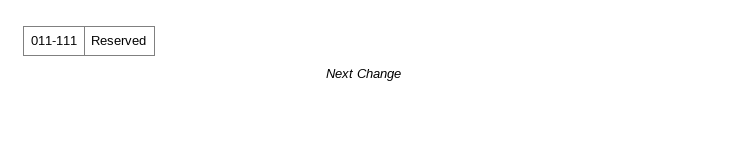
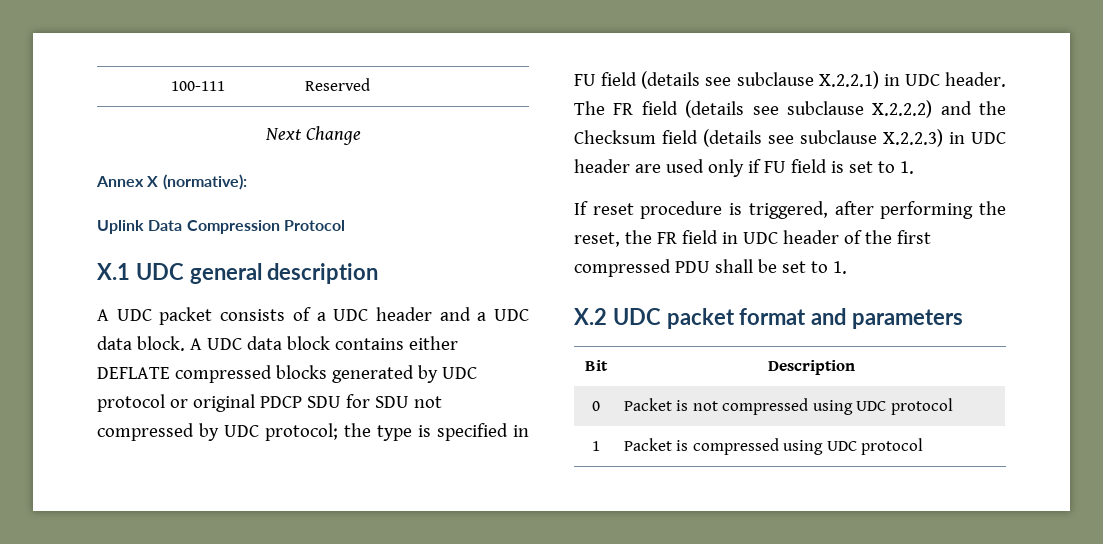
[31,36,77,45] 011-111 -> [170,81,225,91] 100-111
(401, 75) none -> [96,174,247,190] [97,220,345,234] [97,263,379,284] [97,307,529,325] [97,336,458,351] [97,365,477,383] [97,394,442,412] [97,423,529,441] [574,71,1006,89] [574,100,1006,118] [574,129,1006,147] [574,159,914,177] [574,201,1006,219] [574,230,931,247] [574,259,847,277] [574,308,964,329] [584,360,608,371] [767,360,855,375] [591,401,600,411] [624,398,953,415] [591,441,600,451] [624,438,924,455] // Annex X (normative): // Uplink Data Compression Protocol // X.1 UDC general description // A UDC packet consists of a UDC header and a UDC data block. A UDC data block contains either DEFLATE compressed blocks generated by UDC protocol or original PDCP SDU for SDU not compressed by UDC protocol; the type is specified in FU field (details see subclause X.2.2.1) in UDC header. The FR field (details see subclause X.2.2.2) and the Checksum field (details see subclause X.2.2.3) in UDC header are used only if FU field is set to 1. // If reset procedure is triggered, after performing the reset, the FR field in UDC header of the first compressed PDU shall be set to 1. // X.2 UDC packet format and parameters // Bit | Description // 0 | Packet is not compressed using UDC protocol // 1 | Packet is compressed using UDC protocol

